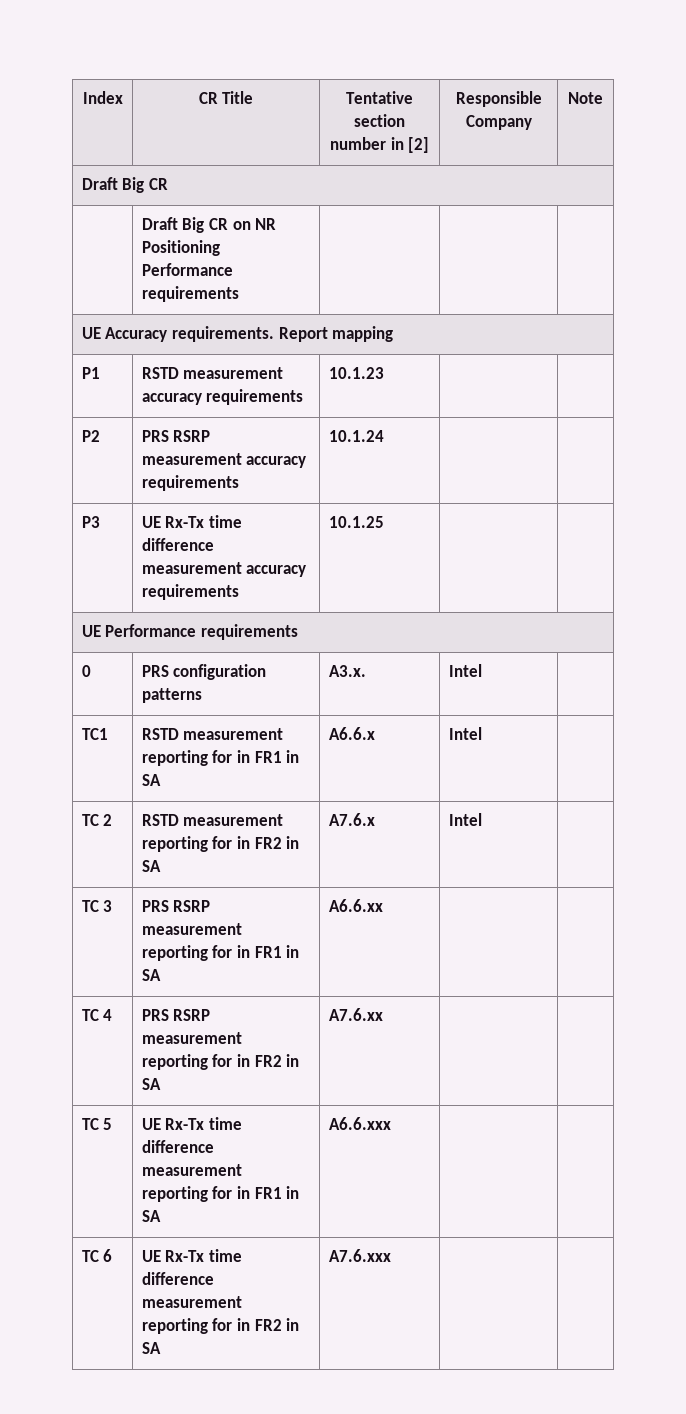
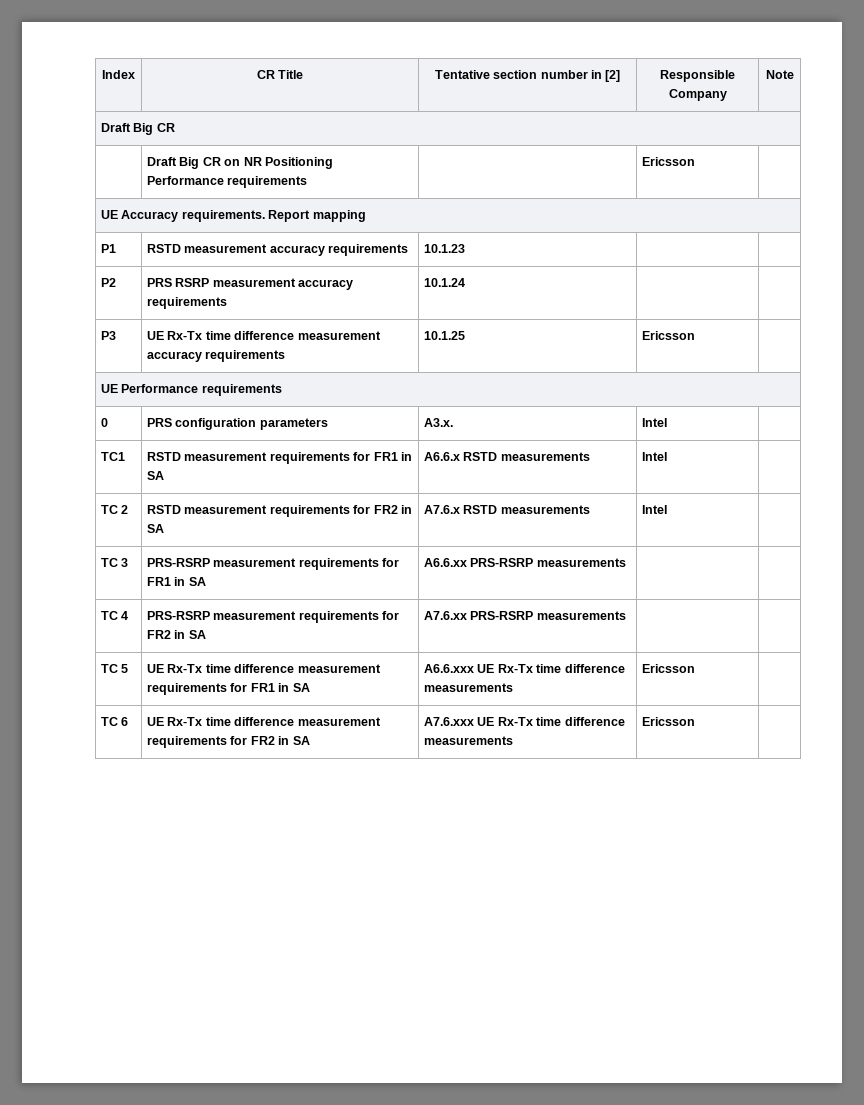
(239, 294) none -> [642,157,696,166] Ericsson
(384, 522) none -> [642,331,696,340] Ericsson
[141,688,202,703] patterns -> [259,418,328,430] parameters
[141,750,250,766] reporting for in -> [269,452,371,464] requirements for
(375, 733) none -> [463,452,590,461] RSTD measurements
[141,836,250,852] reporting for in -> [269,505,371,517] requirements for
(375, 819) none -> [463,505,590,514] RSTD measurements
[141,900,211,912] [141,923,242,935] [141,945,250,961] PRS RSRP measurement reporting for in -> [147,558,400,570] PRS-RSRP measurement requirements for
(383, 905) none -> [470,558,626,567] PRS-RSRP measurements
[141,1009,211,1021] [141,1032,242,1044] [141,1054,250,1070] PRS RSRP measurement reporting for in -> [147,611,400,623] PRS-RSRP measurement requirements for
(383, 1014) none -> [470,611,626,620] PRS-RSRP measurements
[141,1186,250,1202] reporting for in -> [147,683,248,695] requirements for
(391, 1123) | -> [477,664,625,673] [424,683,514,692] [642,664,696,673] UE Rx-Tx time difference measurements | Ericsson
[141,1318,250,1334] reporting for in -> [147,736,248,748] requirements for
(391, 1255) | -> [477,717,625,726] [424,736,514,745] [642,717,696,726] UE Rx-Tx time difference measurements | Ericsson

